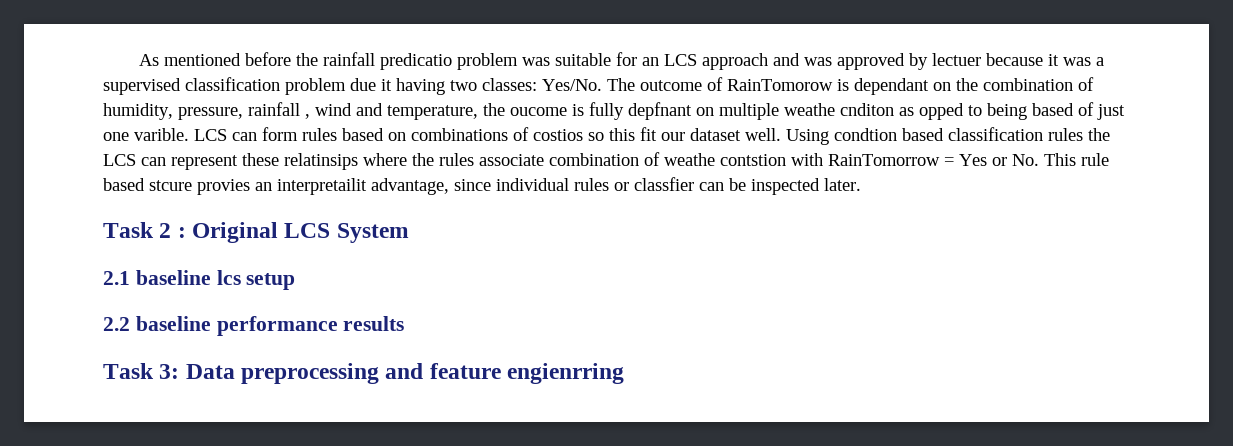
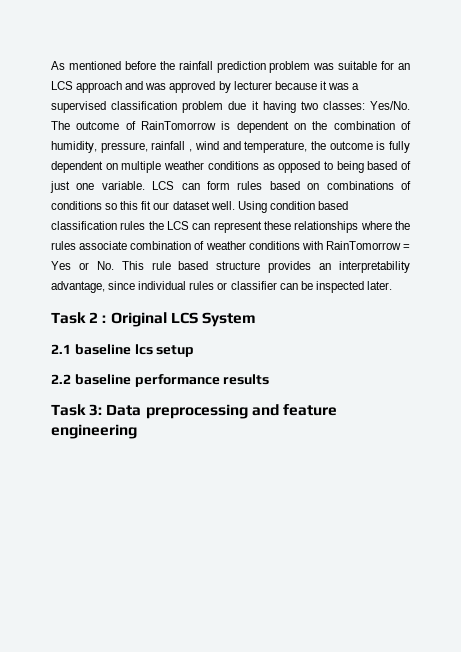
[379,53,452,70] predicatio -> [216,61,266,73] prediction
[931,53,981,66] lectuer -> [233,81,272,90] lecturer
[727,78,929,95] RainTomorow is dependant -> [141,121,289,133] RainTomorrow is dependent
[510,107,567,116] oucome -> [329,141,373,150] outcome
[628,102,692,120] depfnant -> [51,161,103,173] dependent
[784,103,964,120] weathe cnditon as opped -> [164,161,321,173] weather conditions as opposed
[134,128,189,141] varible. -> [101,181,145,190] variable.
[533,129,583,141] costios -> [51,201,102,210] conditions
[834,128,897,141] condtion -> [269,201,315,210] condition
[284,153,358,170] relatinsips -> [294,221,359,233] relationships
[664,153,786,166] weathe contstion -> [205,241,300,250] weather conditions
[149,178,367,195] stcure provies an interpretailit -> [216,261,411,273] structure provides an interpretability
[634,177,694,191] classfier -> [230,281,277,290] classifier
[507,363,625,384] engienrring -> [51,424,137,439] engineering

